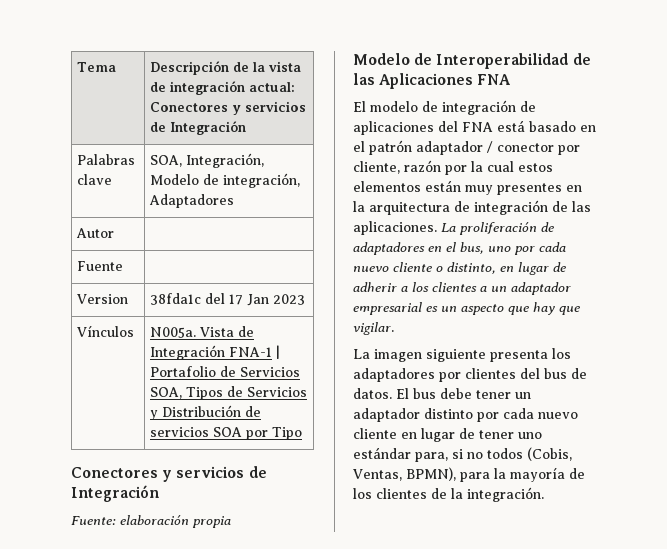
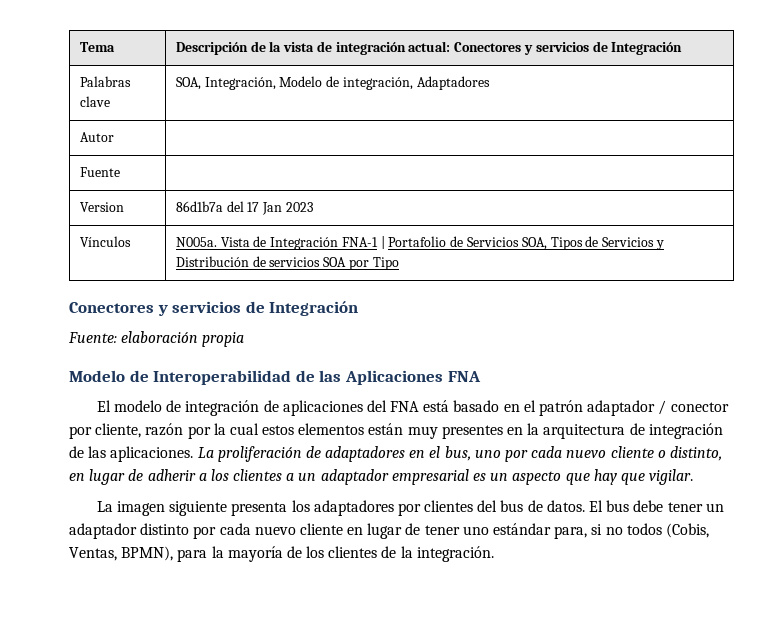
[150,293,202,305] 38fda1c -> [175,201,223,212] 86d1b7a

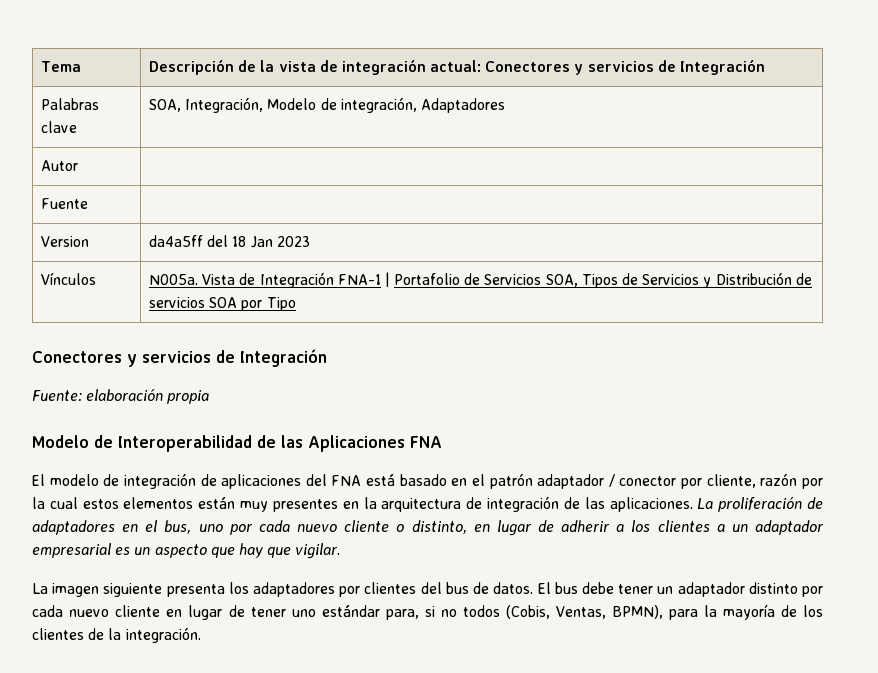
[175,201,260,212] 86d1b7a del 17 -> [148,235,247,247] da4a5ff del 18

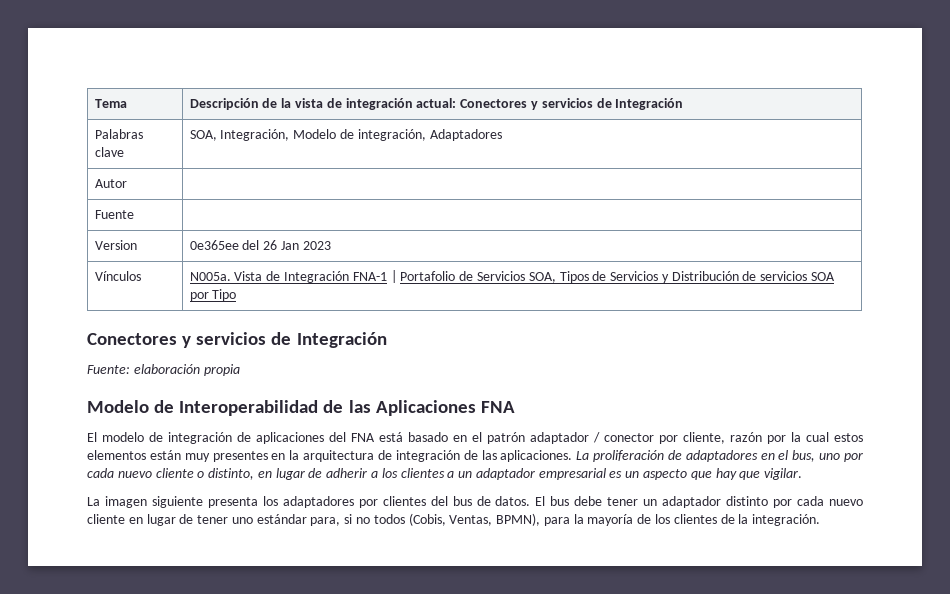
[148,235,247,247] da4a5ff del 18 -> [189,240,278,250] 0e365ee del 26

